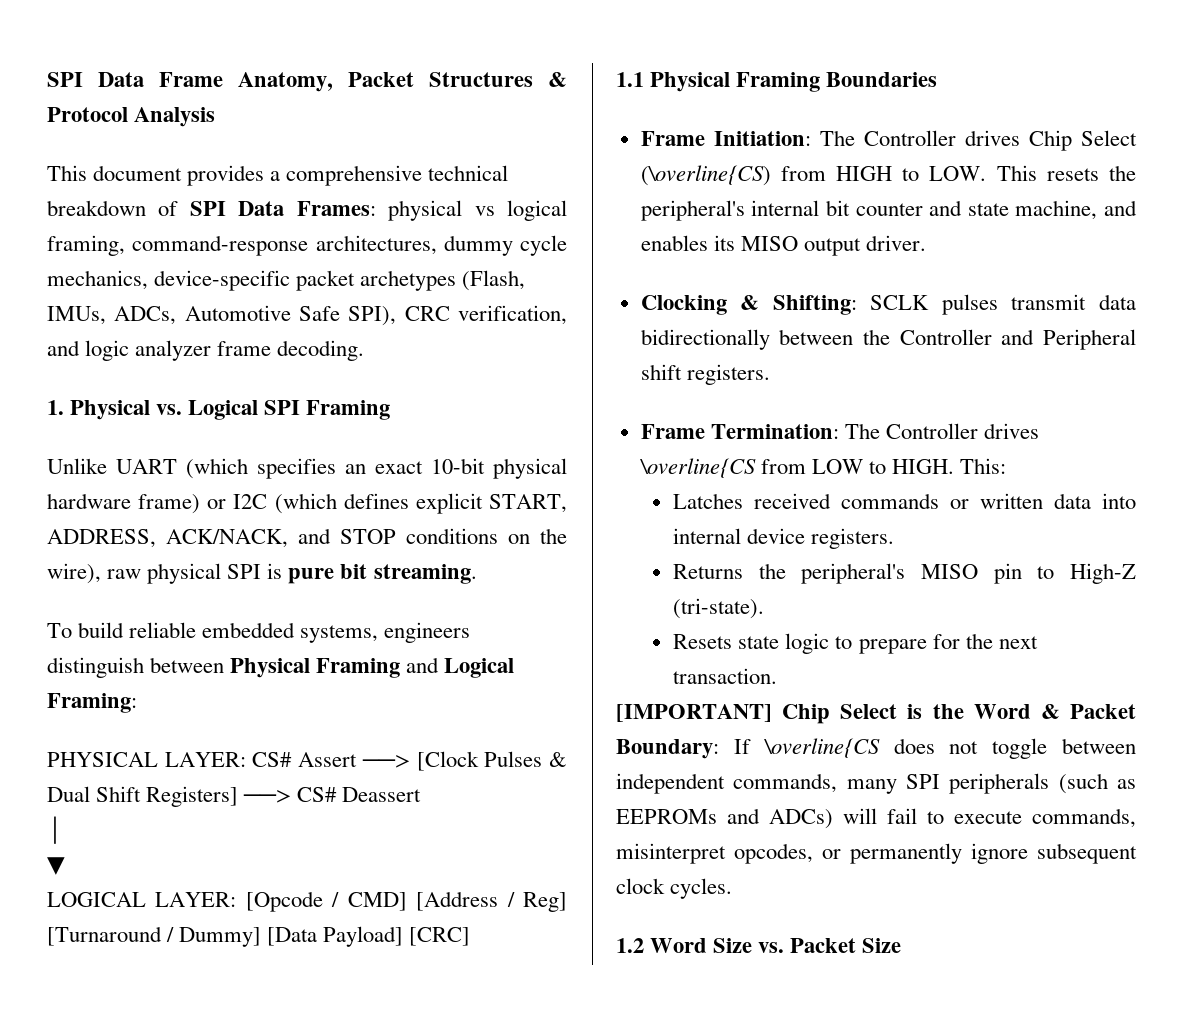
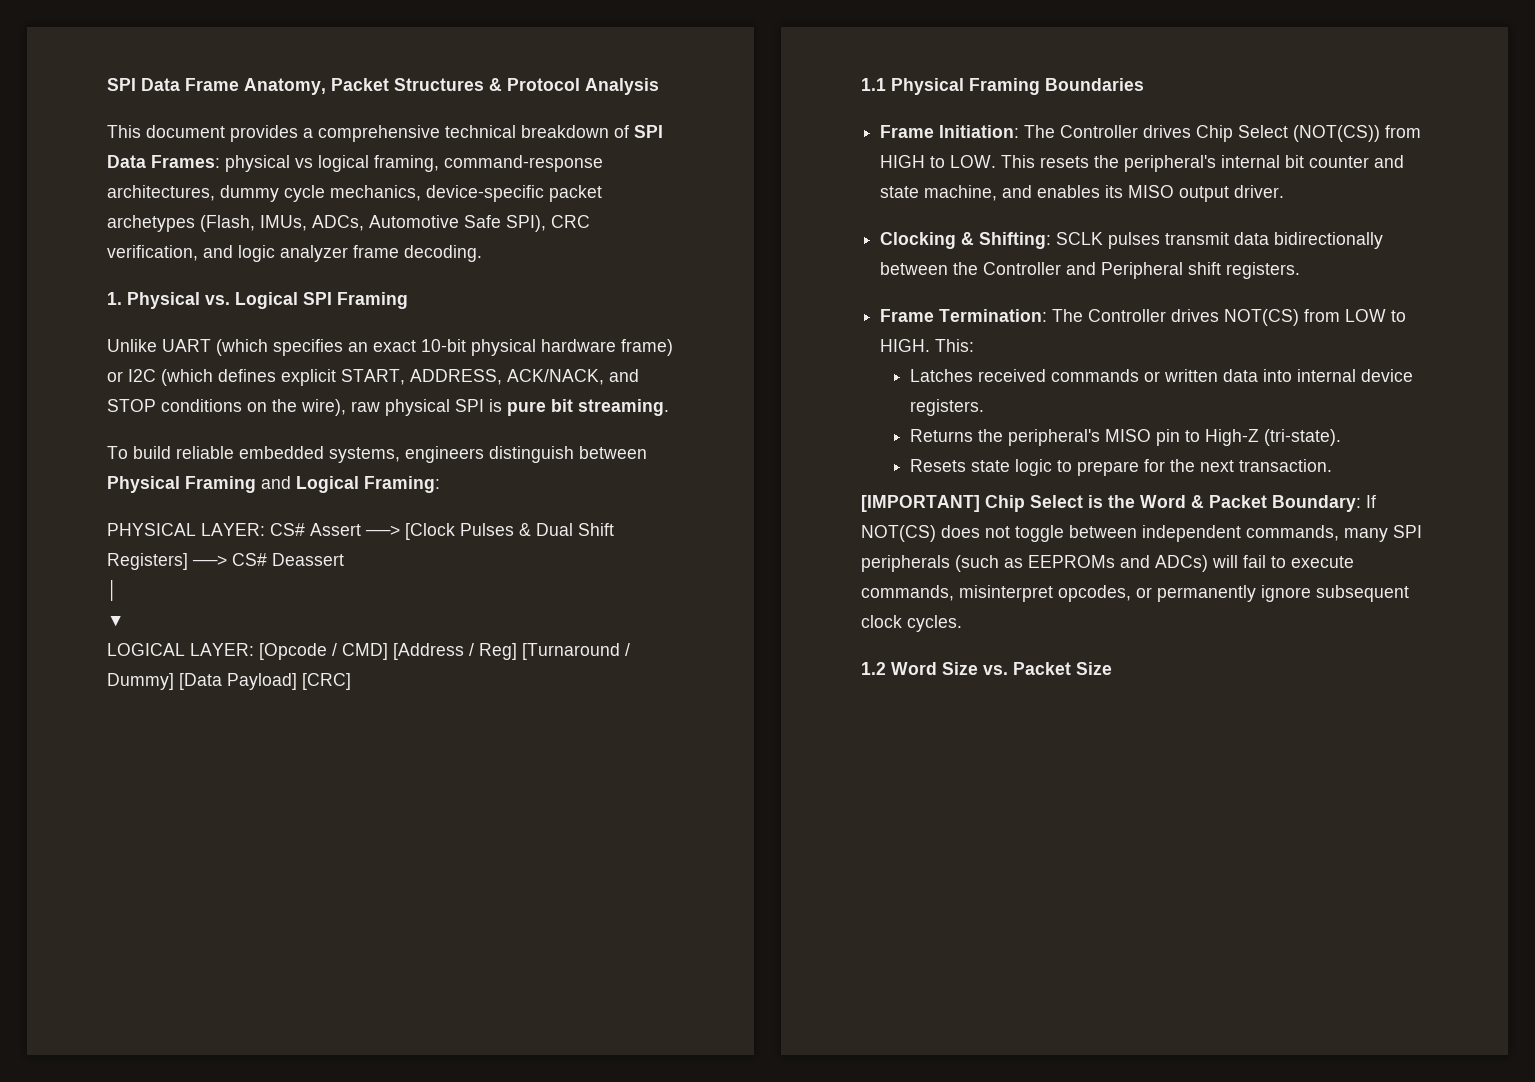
[640,165,771,186] (\overline{CS) -> [1293,125,1381,142] (NOT(CS))
[639,458,756,478] \overline{CS -> [1224,309,1300,326] NOT(CS)
[763,738,880,758] \overline{CS -> [861,525,936,542] NOT(CS)

